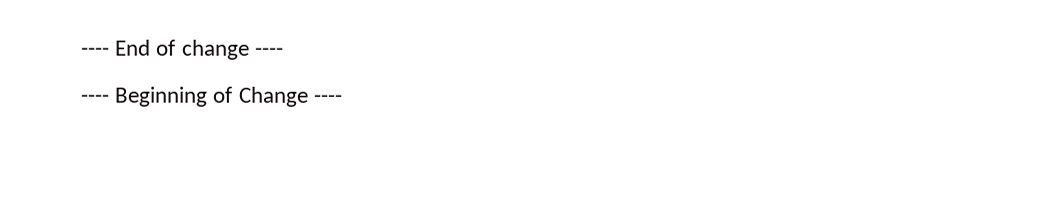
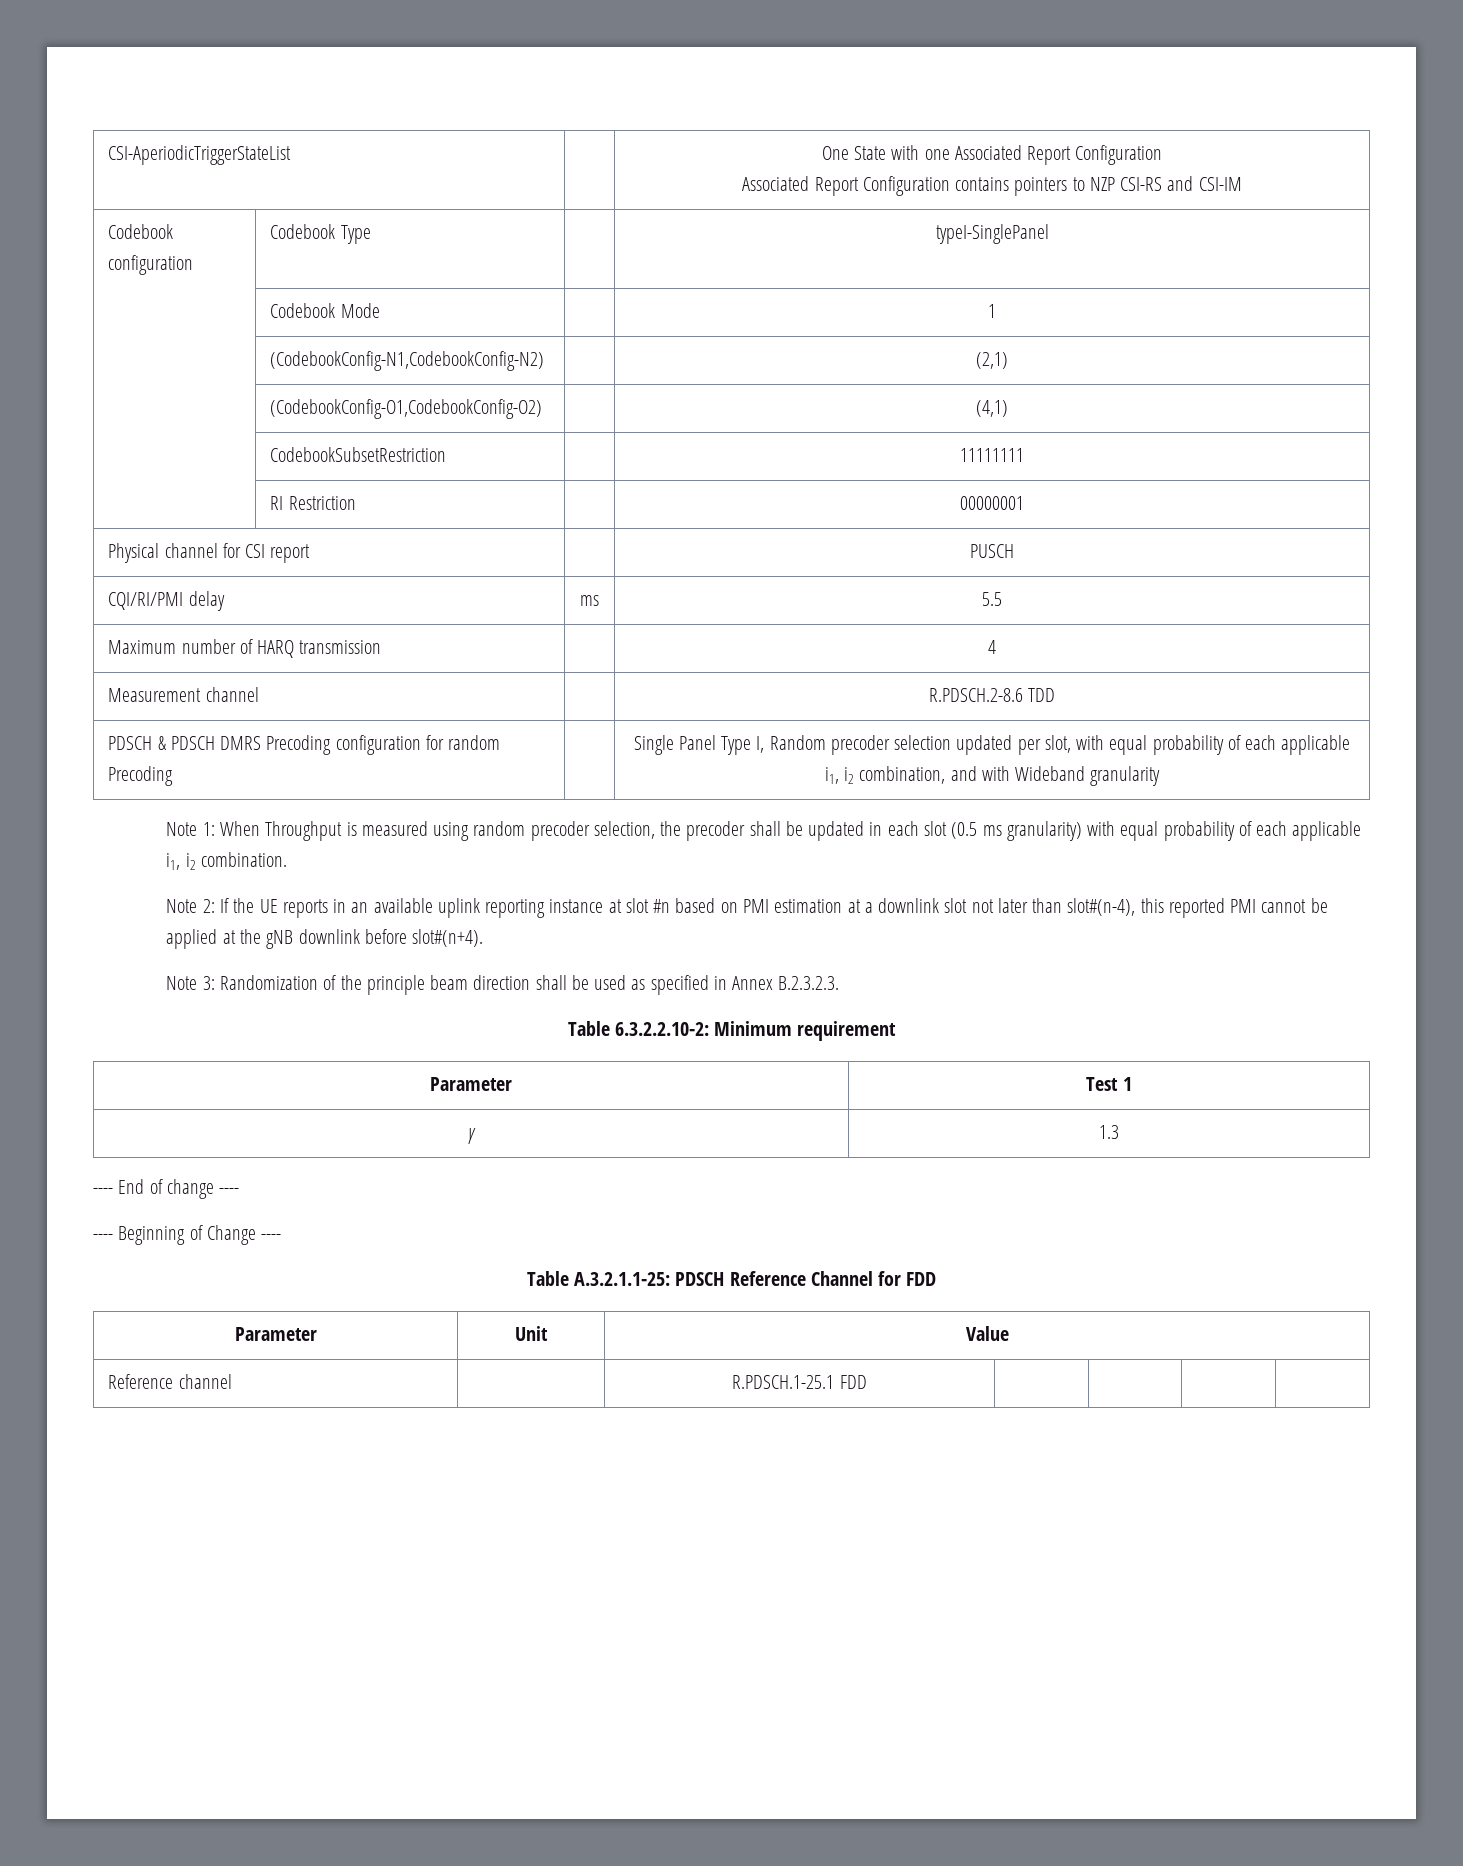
(81, 51) none -> [108,145,292,165] [821,145,1163,165] [742,176,1242,196] [108,224,174,239] [108,255,194,275] [270,224,371,244] [935,224,1049,244] [270,303,380,318] [987,304,996,318] [270,351,545,371] [975,352,1008,369] [270,399,543,419] [975,400,1008,417] [270,447,447,462] [959,448,1024,462] [270,496,356,510] [959,496,1024,510] [108,543,311,563] [969,544,1014,558] [108,591,225,611] [580,595,599,606] [981,592,1002,606] [108,639,382,658] [987,640,996,654] [108,687,259,702] [928,688,1056,702] [108,735,501,755] [108,766,174,786] [633,735,1351,755] [824,766,1161,786] [166,821,1362,841] [166,852,287,870] [166,898,1328,918] [166,929,484,949] [166,975,840,995] [567,1021,897,1041] [430,1077,512,1091] [1086,1077,1132,1091] [468,1128,476,1144] [1099,1125,1119,1139] CSI-AperiodicTriggerStateList | | One State with one Associated Report Configuration // Associated Report Configuration contains pointers to NZP CSI-RS and CSI-IM // Codebook configuration | Codebook Type | | typeI-SinglePanel // | Codebook Mode | | 1 // | (CodebookConfig-N1,CodebookConfig-N2) | | (2,1) // | (CodebookConfig-O1,CodebookConfig-O2) | | (4,1) // | CodebookSubsetRestriction | | 11111111 // | RI Restriction | | 00000001 // Physical channel for CSI report | | PUSCH // CQI/RI/PMI delay | ms | 5.5 // Maximum number of HARQ transmission | | 4 // Measurement channel | | R.PDSCH.2-8.6 TDD // PDSCH & PDSCH DMRS Precoding configuration for random Precoding | | Single Panel Type I, Random precoder selection updated per slot, with equal probability of each applicable i1, i2 combination, and with Wideband granularity // Note 1: When Throughput is measured using random precoder selection, the precoder shall be updated in each slot (0.5 ms granularity) with equal probability of each applicable i1, i2 combination. // Note 2: If the UE reports in an available uplink reporting instance at slot #n based on PMI estimation at a downlink slot not later than slot#(n-4), this reported PMI cannot be applied at the gNB downlink before slot#(n+4). // Note 3: Randomization of the principle beam direction shall be used as specified in Annex B.2.3.2.3. // Table 6.3.2.2.10-2: Minimum requirement // Parameter | Test 1 // γ | 1.3 //
(343, 98) none -> [526,1271,937,1286] [234,1327,317,1341] [515,1326,548,1341] [965,1326,1009,1341] [108,1374,232,1389] [732,1375,867,1389] // Table A.3.2.1.1-25: PDSCH Reference Channel for FDD // Parameter | Unit | Value // Reference channel | | R.PDSCH.1-25.1 FDD | | | |

